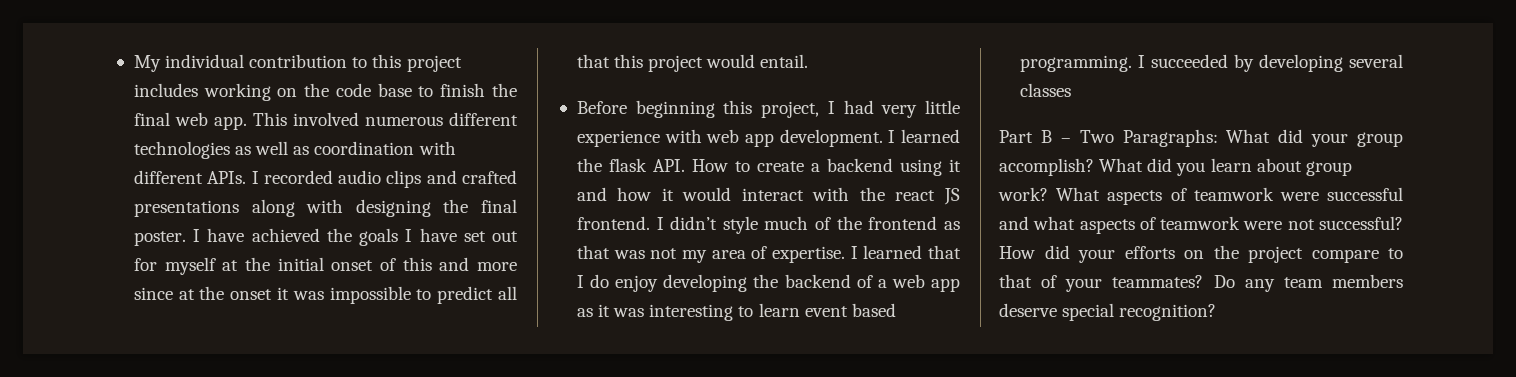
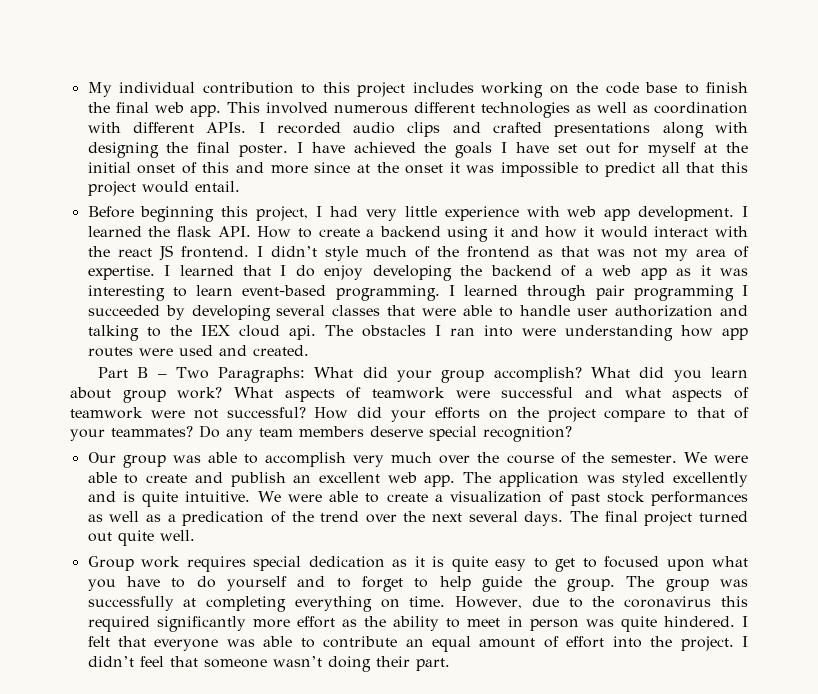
[804,303,896,317] [1019,55,1132,72] event based programming. -> [242,285,734,301] event-based programming. I learned through pair programming
(1071, 90) none -> [387,305,748,317] [87,325,748,341] [87,345,309,357] that were able to handle user authorization and talking to the IEX cloud api. The obstacles I ran into were understanding how app routes were used and created.
(1217, 312) none -> [87,452,748,468] [87,472,749,487] [87,491,748,507] [87,511,748,526] [87,530,195,546] [87,556,749,572] [87,576,749,592] [87,596,748,612] [87,616,749,632] [87,636,748,652] [87,656,450,672] // Our group was able to accomplish very much over the course of the semester. We were able to create and publish an excellent web app. The application was styled excellently and is quite intuitive. We were able to create a visualization of past stock performances as well as a predication of the trend over the next several days. The final project turned out quite well. // Group work requires special dedication as it is quite easy to get to focused upon what you have to do yourself and to forget to help guide the group. The group was successfully at completing everything on time. However, due to the coronavirus this required significantly more effort as the ability to meet in person was quite hindered. I felt that everyone was able to contribute an equal amount of effort into the project. I didn’t feel that someone wasn’t doing their part.

